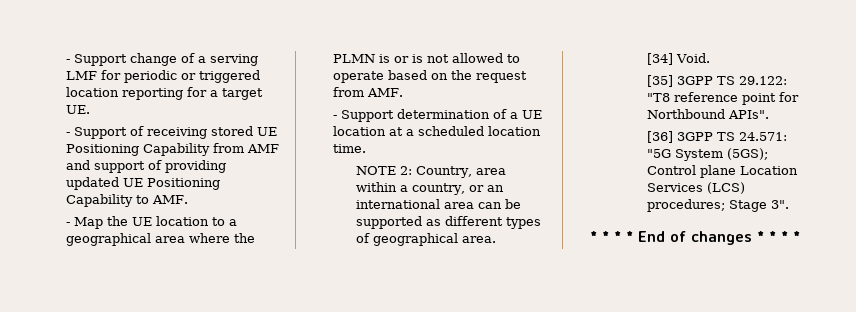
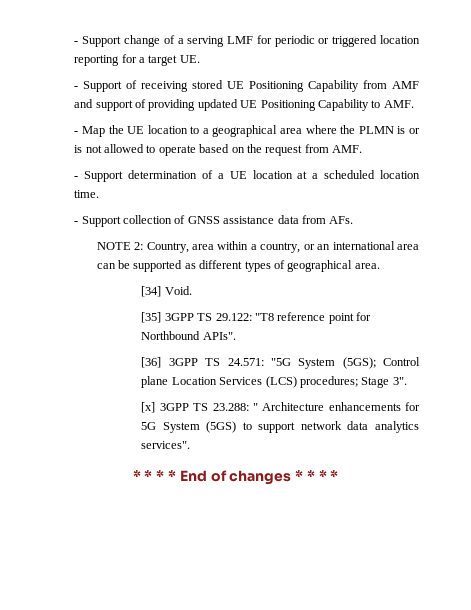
(366, 148) none -> [74,215,354,227] // - Support collection of GNSS assistance data from AFs.
(790, 204) none -> [141,402,420,413] [141,421,419,433] [141,441,191,449] // [x] 3GPP TS 23.288: " Architecture enhancements for 5G System (5GS) to support network data analytics services".

